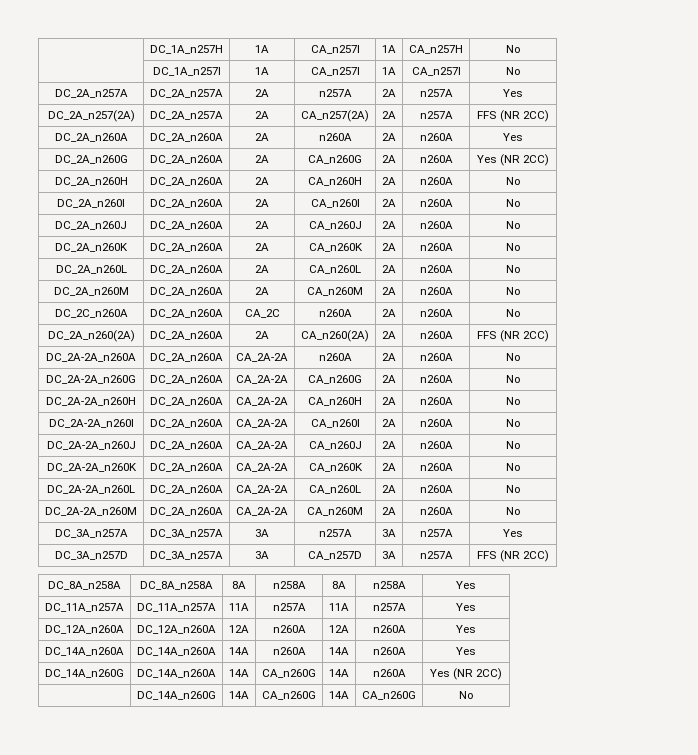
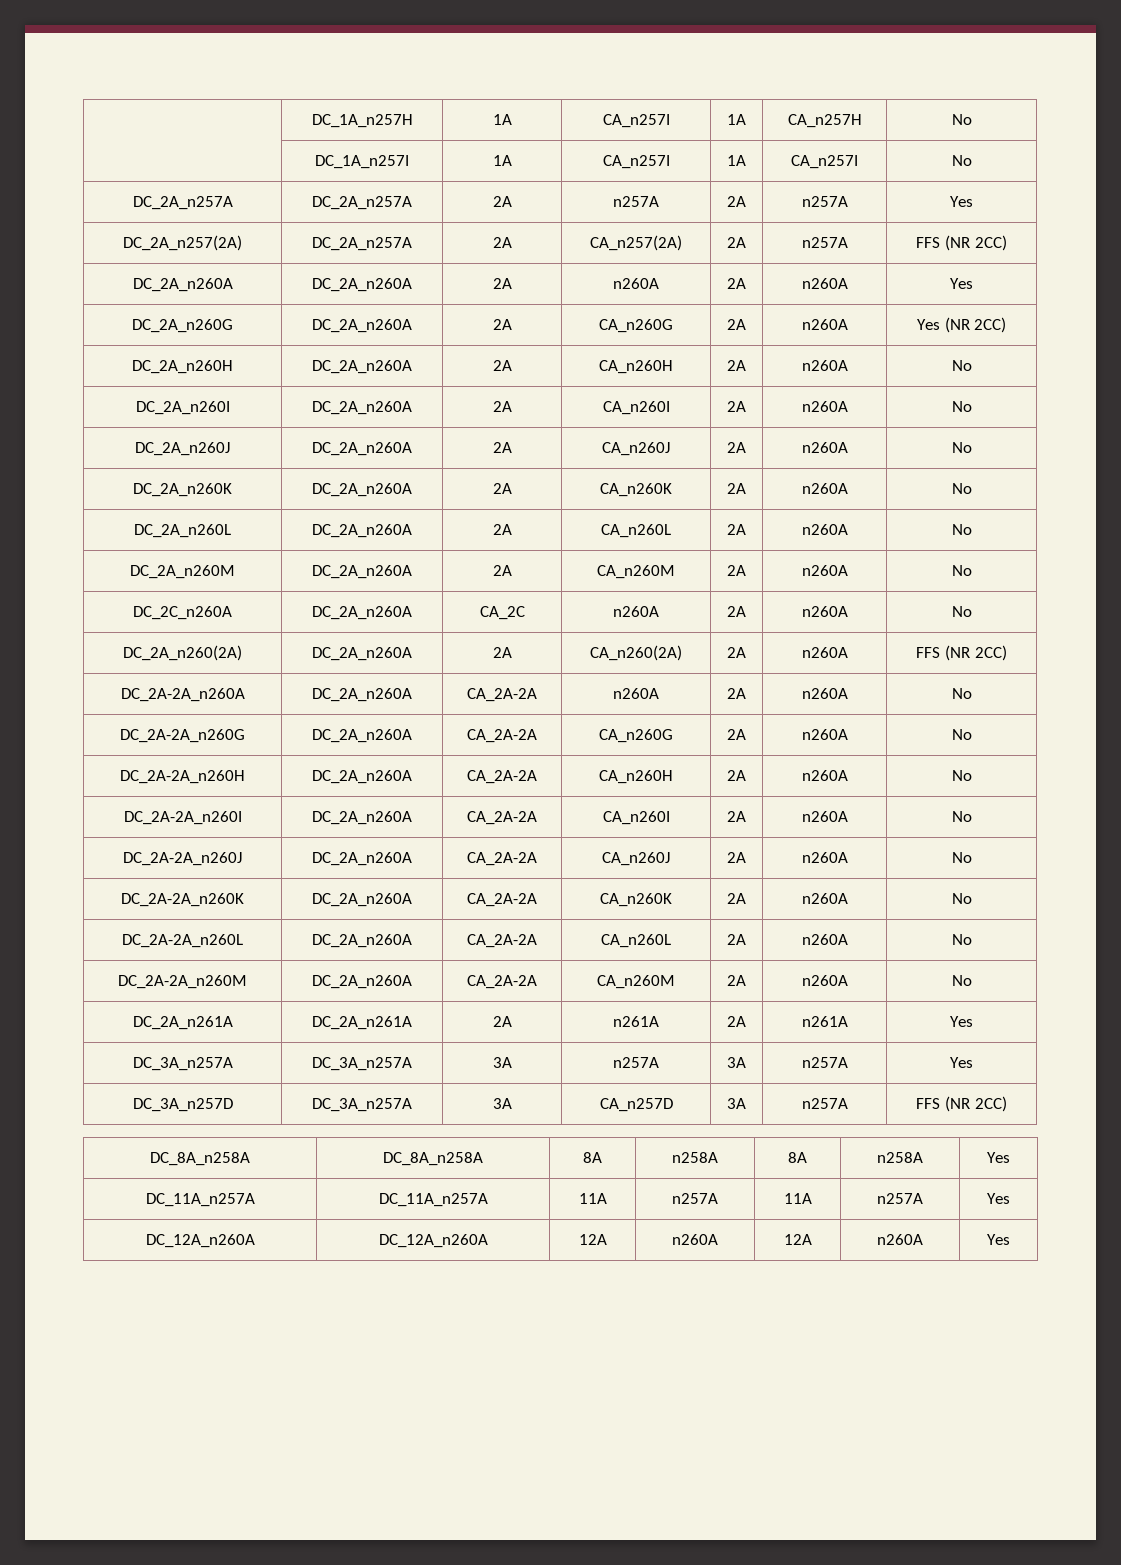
(520, 511) none -> [132,1016,233,1030] [312,1016,412,1030] [492,1016,512,1027] [613,1016,659,1027] [727,1016,746,1027] [801,1016,848,1027] [950,1016,973,1027] // DC_2A_n261A | DC_2A_n261A | 2A | n261A | 2A | n261A | Yes
[45,647,124,656] [137,647,216,656] [229,647,249,655] [272,647,306,655] [329,647,349,655] [372,647,406,655] [456,647,476,655] [45,669,124,678] [137,669,216,678] [229,669,249,677] [262,669,316,678] [329,669,349,677] [372,669,406,677] [429,668,503,680] [137,691,216,700] [229,691,249,699] [262,691,316,700] [329,691,349,699] [362,691,416,700] [459,691,473,699] // DC_14A_n260A | DC_14A_n260A | 14A | n260A | 14A | n260A | Yes // DC_14A_n260G | DC_14A_n260A | 14A | CA_n260G | 14A | n260A | Yes (NR 2CC) // | DC_14A_n260G | 14A | CA_n260G | 14A | CA_n260G | No -> (1010, 1239) none

